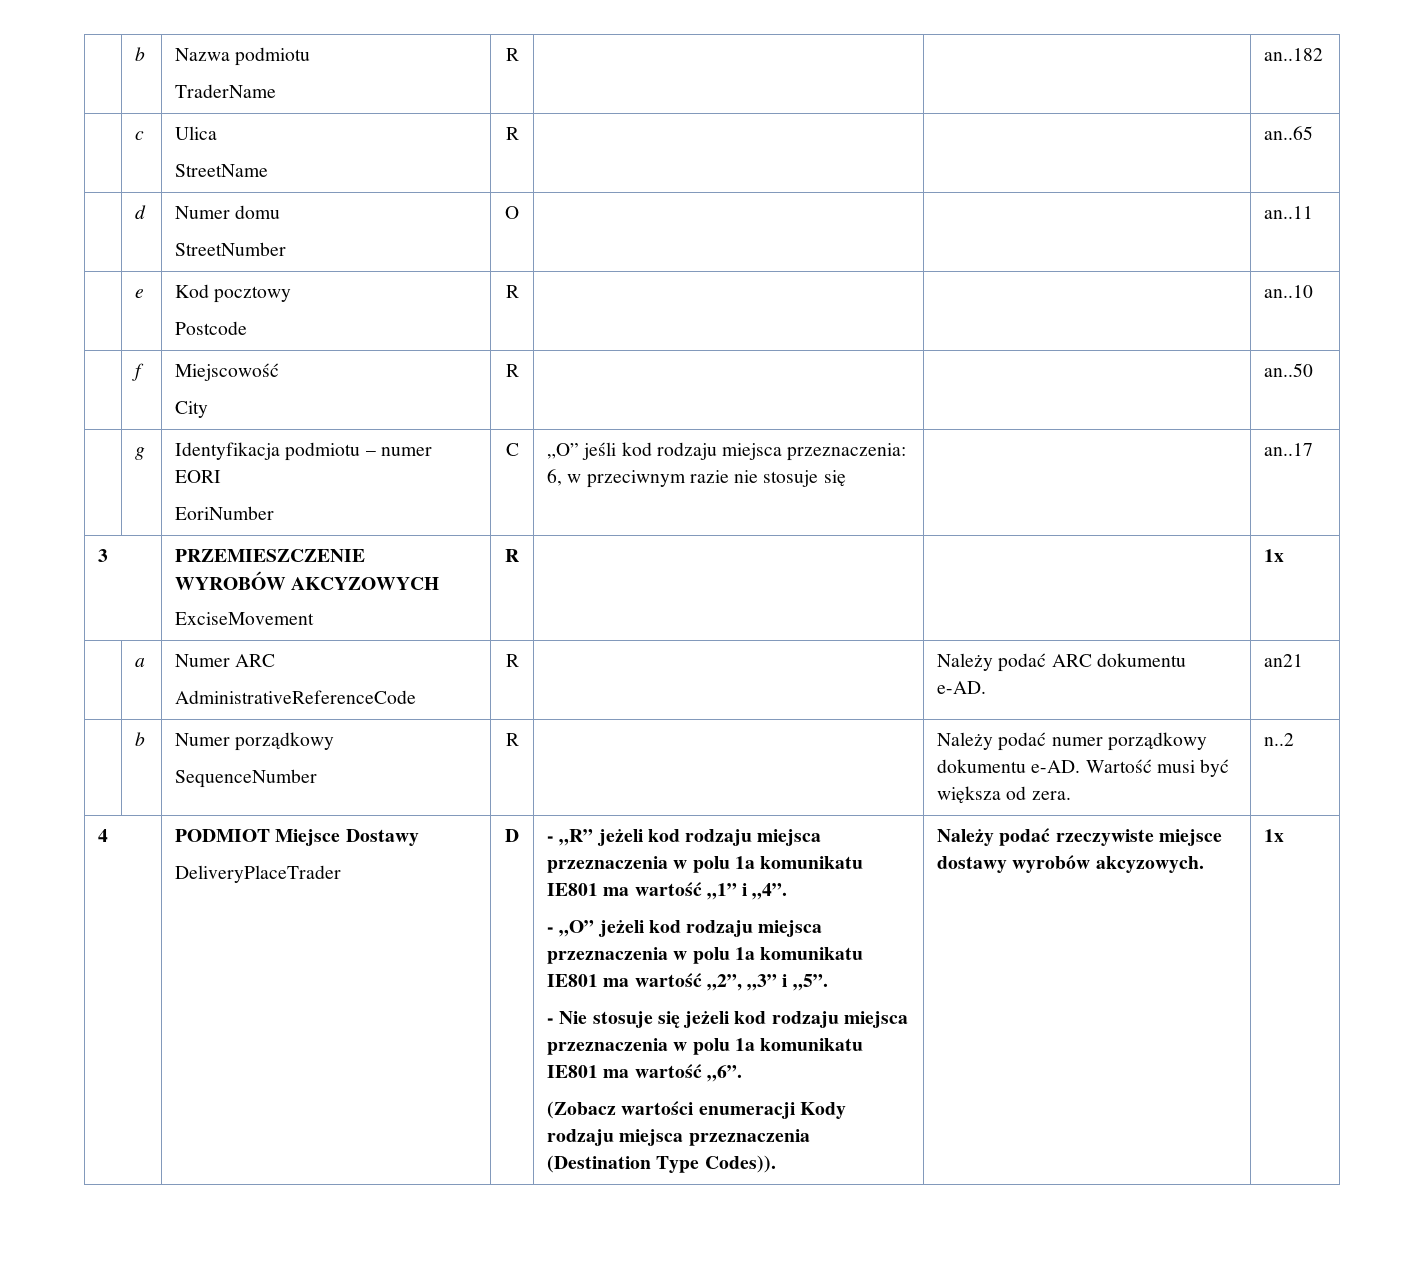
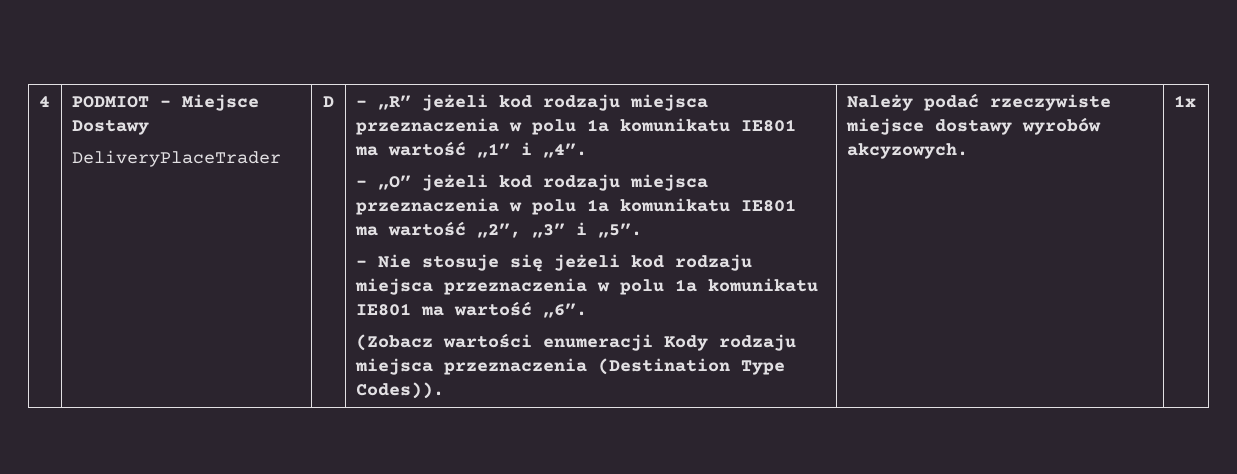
[135,47,146,61] [175,47,311,66] [175,84,277,98] [505,48,519,61] [1264,48,1324,61] [135,131,145,140] [175,126,218,140] [175,164,269,177] [505,127,519,140] [1264,126,1314,140] [135,205,147,219] [175,205,281,219] [175,242,287,256] [505,206,519,219] [1264,206,1314,219] [135,289,145,298] [175,284,292,303] [175,321,248,335] [505,285,519,298] [1264,285,1314,298] [132,363,145,381] [175,363,280,381] [175,401,209,418] [505,364,519,377] [1264,363,1314,377] [135,447,146,460] [175,442,432,461] [175,470,222,483] [175,506,275,520] [505,443,519,456] [547,442,907,461] [547,469,846,488] [1264,443,1314,456] [98,549,109,562] [175,549,366,562] [175,571,440,590] [175,612,315,625] [505,549,519,562] [1264,549,1285,562] [135,658,146,667] [175,654,276,667] [175,690,417,704] [505,654,519,667] [937,653,1186,672] [937,681,987,694] [1264,654,1304,667] [135,732,146,746] [175,732,335,751] [175,769,318,788] [505,733,519,746] [937,732,1207,751] [937,759,1230,777] [937,786,1071,804] [1264,733,1295,746] | b | Nazwa podmiotu // TraderName | R | | | an..182 // | c | Ulica // StreetName | R | | | an..65 // | d | Numer domu // StreetNumber | O | | | an..11 // | e | Kod pocztowy // Postcode | R | | | an..10 // | f | Miejscowość // City | R | | | an..50 // | g | Identyfikacja podmiotu – numer EORI // EoriNumber | C | „O” jeśli kod rodzaju miejsca przeznaczenia: 6, w przeciwnym razie nie stosuje się | | an..17 // 3 | PRZEMIESZCZENIE WYROBÓW AKCYZOWYCH // ExciseMovement | R | | | 1x // | a | Numer ARC // AdministrativeReferenceCode | R | | Należy podać ARC dokumentu e-AD. | an21 // | b | Numer porządkowy // SequenceNumber | R | | Należy podać numer porządkowy dokumentu e-AD. Wartość musi być większa od zera. | n..2 // -> (38, 101) none
(271, 835) none -> [159,100,171,107] -

